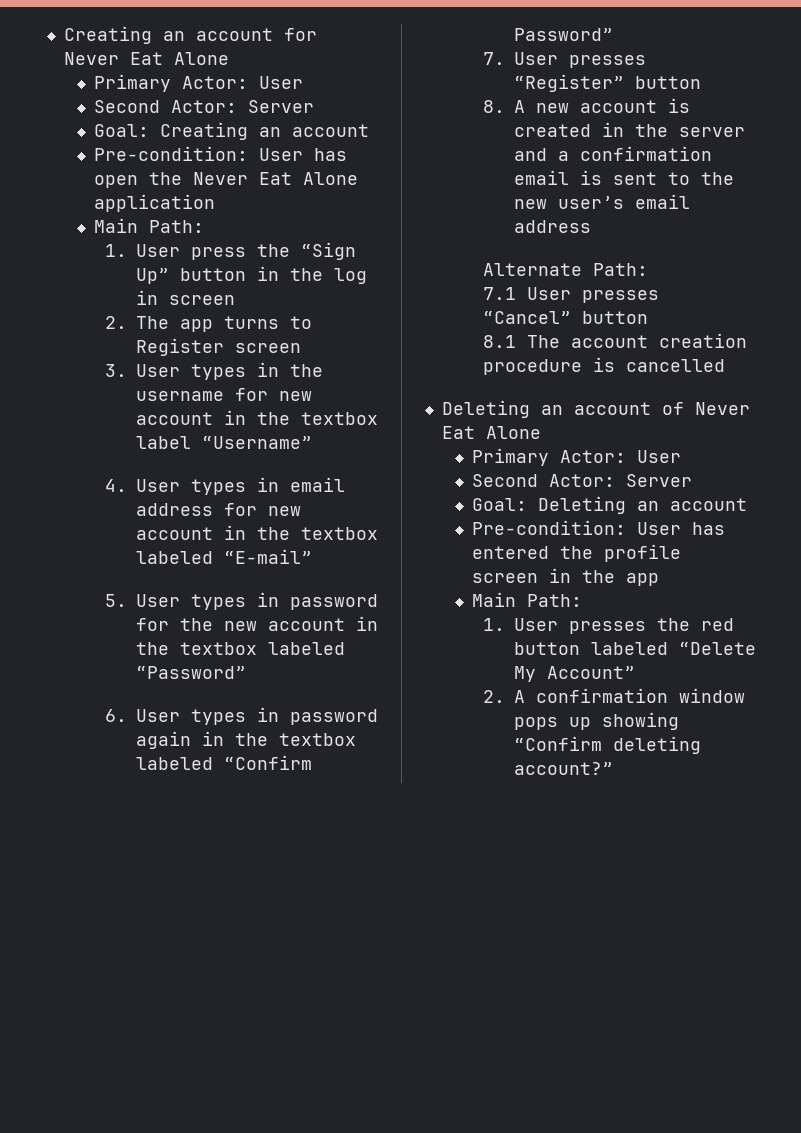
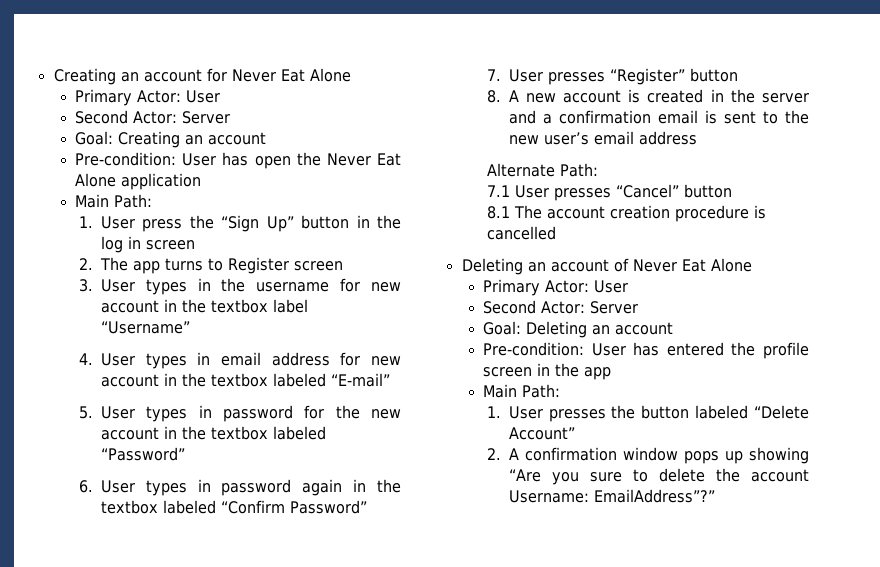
[701,618,735,631] red -> (636, 412) none
[514,666,537,682] My -> (809, 412) none
[514,736,702,754] [514,762,614,775] “Confirm deleting account?” -> [508,468,809,485] [508,489,715,503] “Are you sure to delete the account Username: EmailAddress”?”

